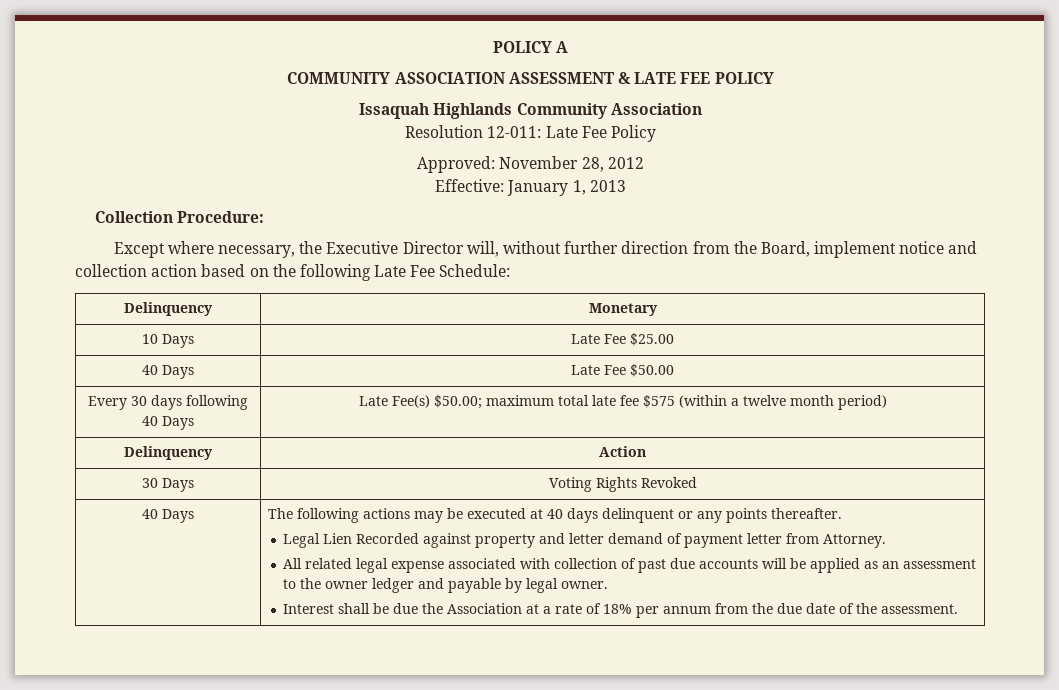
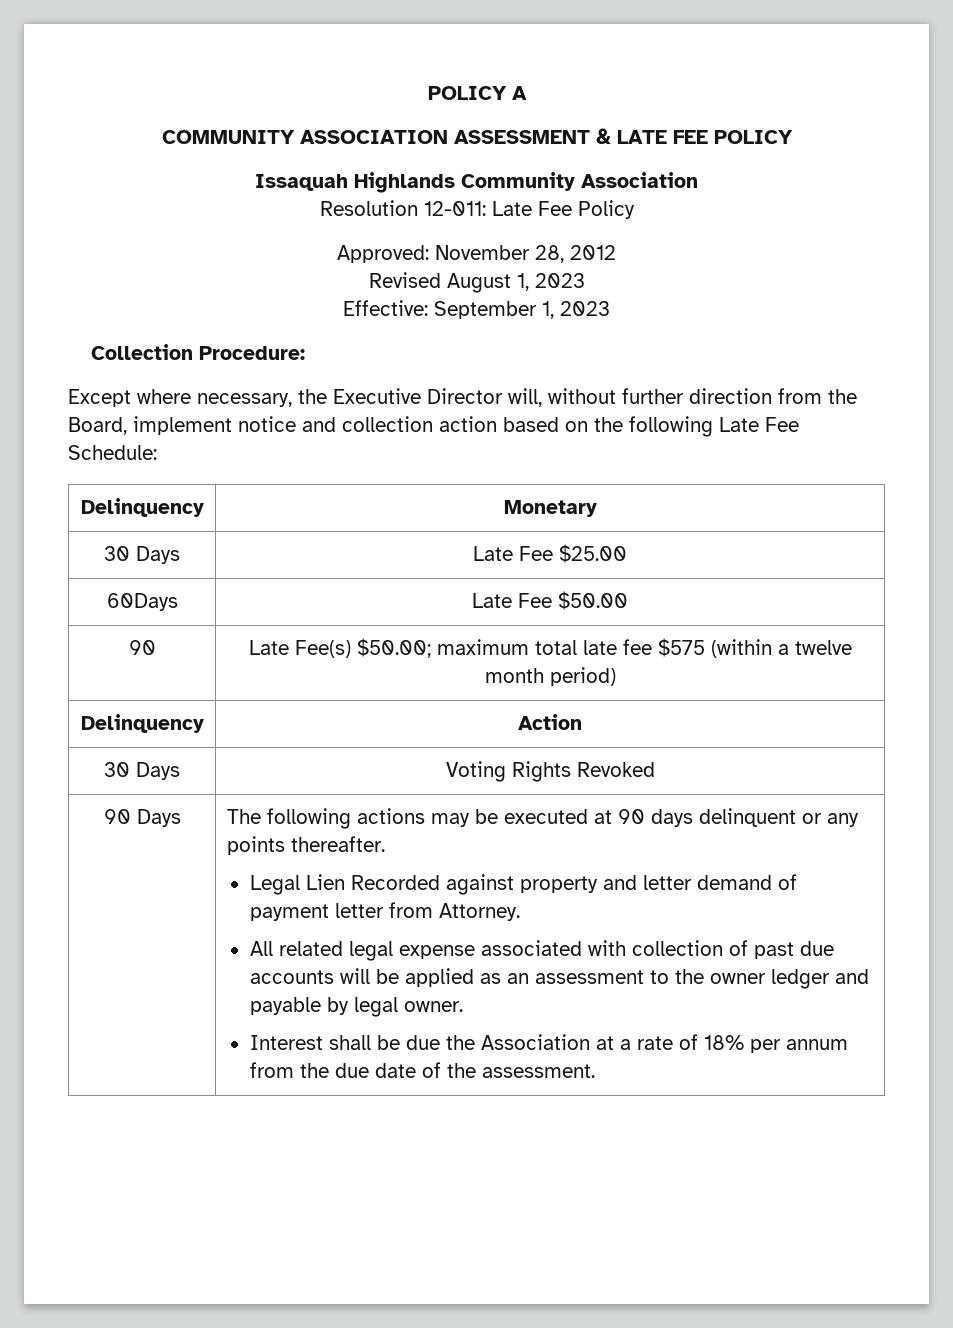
[435,179,626,196] Effective: January 1, 2013 -> [368,272,585,293] [343,300,610,319] Revised August 1, 2023 // Effective: September 1, 2023
[142,334,158,344] 10 -> [104,546,130,561] 30
[142,365,194,379] 40 Days -> [106,593,178,611] 60Days
[88,395,248,410] [142,416,194,430] Every 30 days following 40 Days -> [128,640,156,655] 90
[142,509,158,519] 40 -> [103,809,131,824] 90
[547,509,564,519] 40 -> [617,809,645,824] 90

